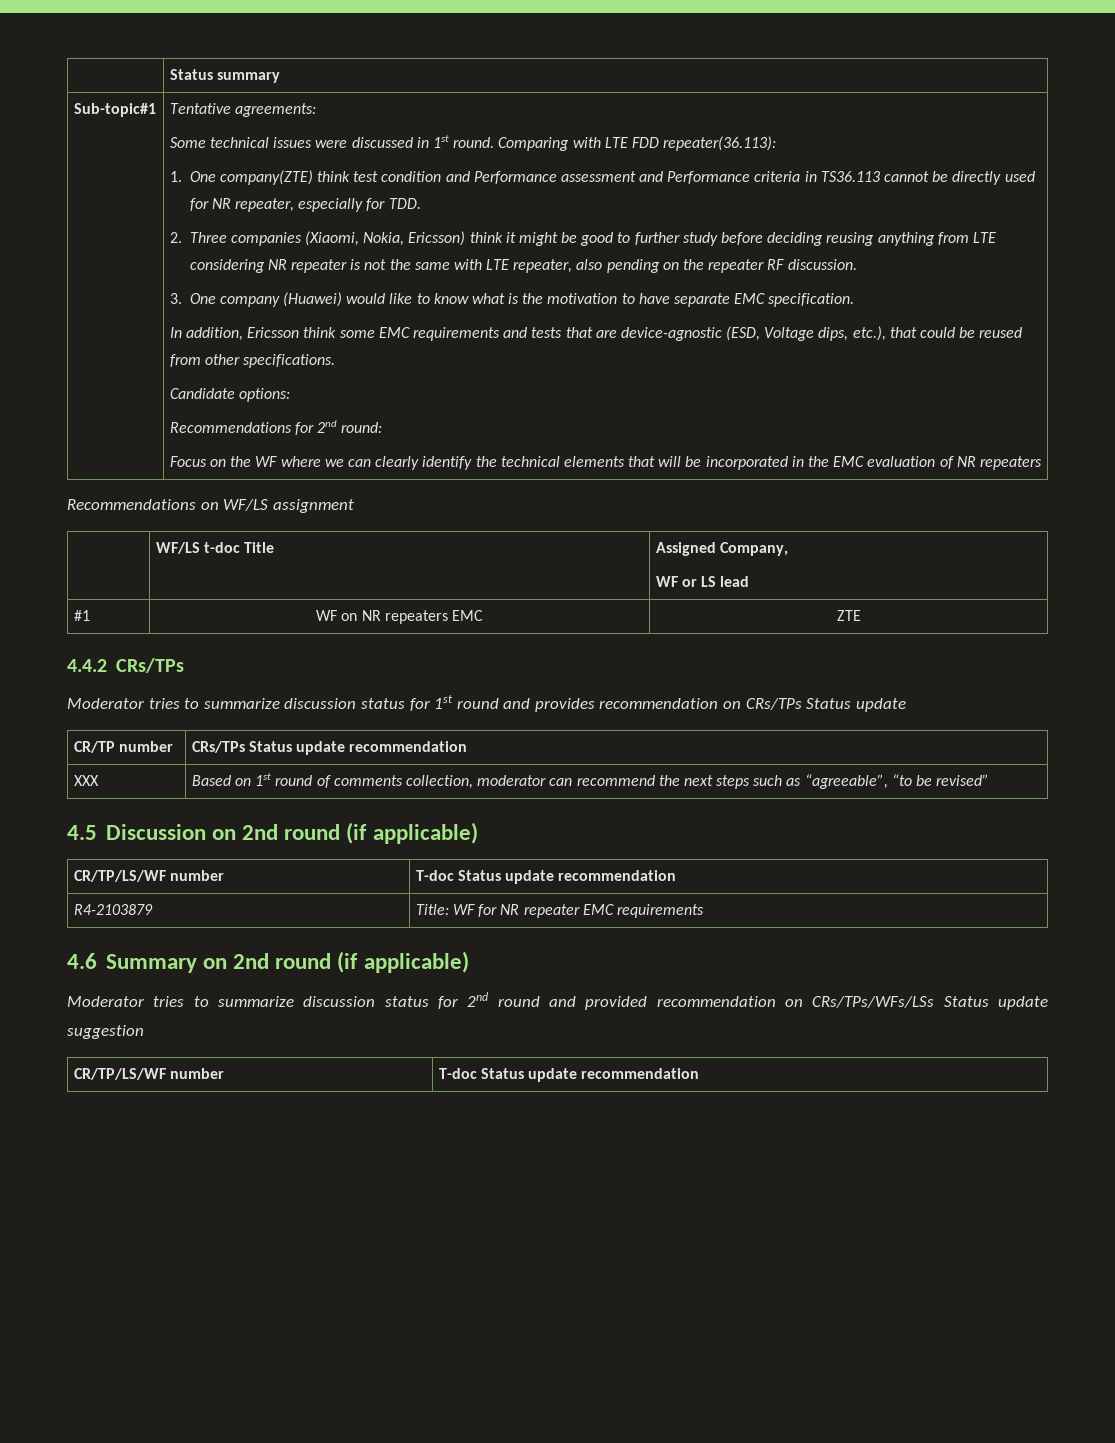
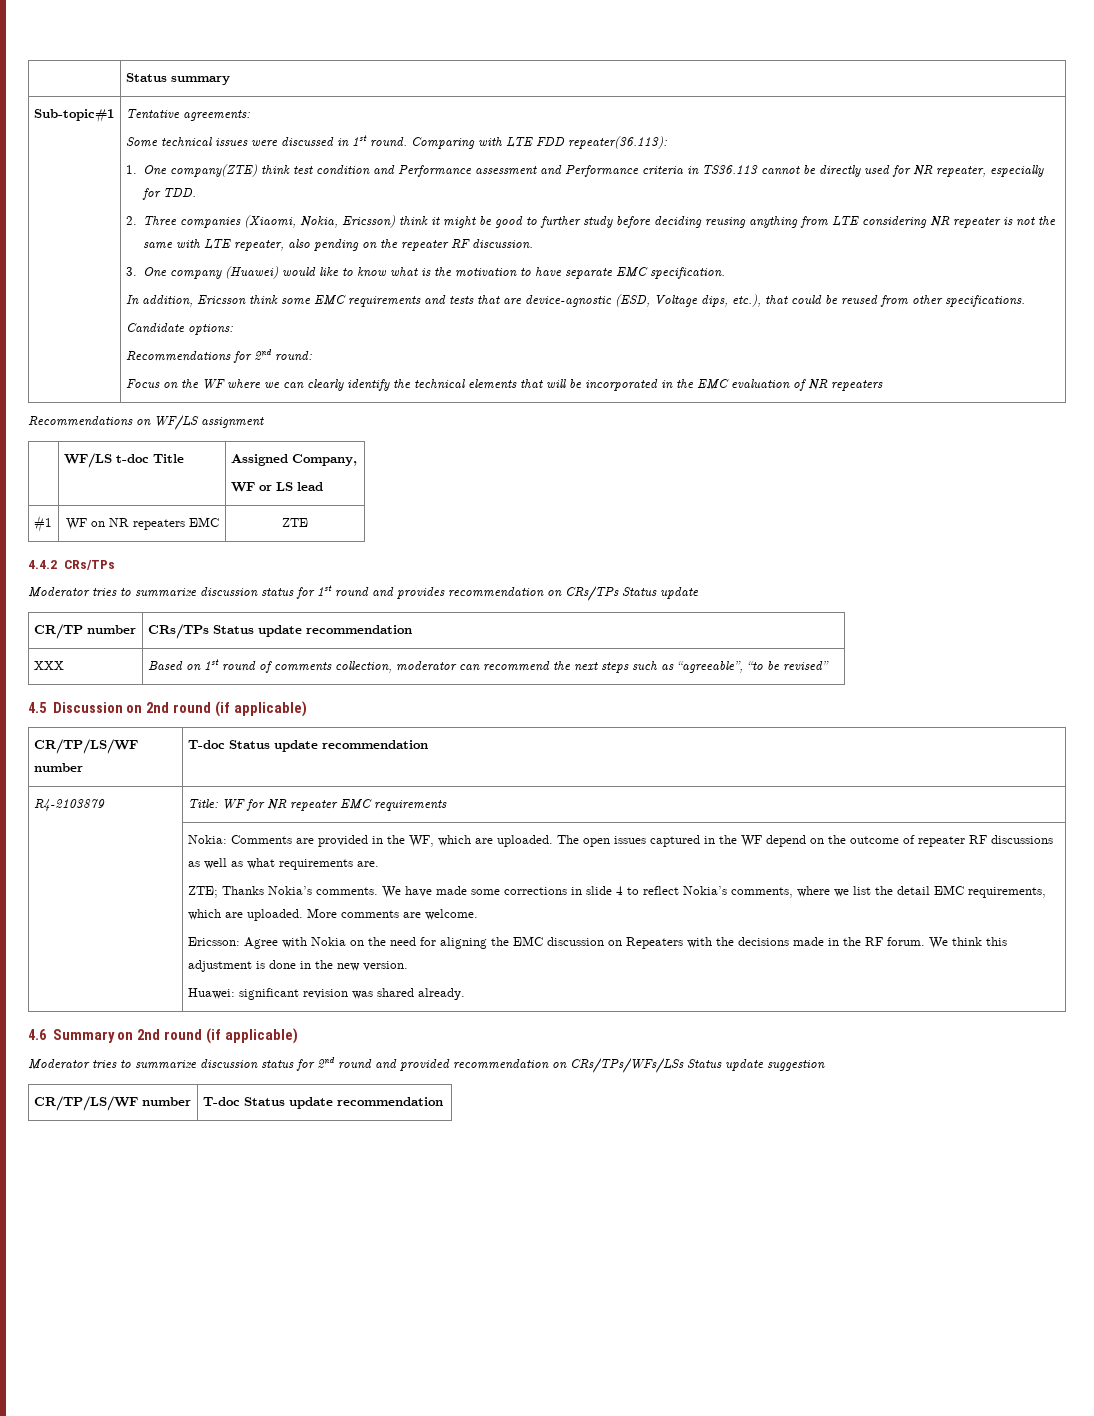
(704, 911) none -> [187,835,1053,847] [187,858,379,870] [187,885,1046,898] [187,908,478,921] [187,936,1007,949] [187,960,408,972] [187,988,465,1000] // | Nokia: Comments are provided in the WF, which are uploaded. The open issues captured in the WF depend on the outcome of repeater RF discussions as well as what requirements are. // ZTE; Thanks Nokia’s comments. We have made some corrections in slide 4 to reflect Nokia’s comments, where we list the detail EMC requirements, which are uploaded. More comments are welcome. // Ericsson: Agree with Nokia on the need for aligning the EMC discussion on Repeaters with the decisions made in the RF forum. We think this adjustment is done in the new version. // Huawei: significant revision was shared already.

